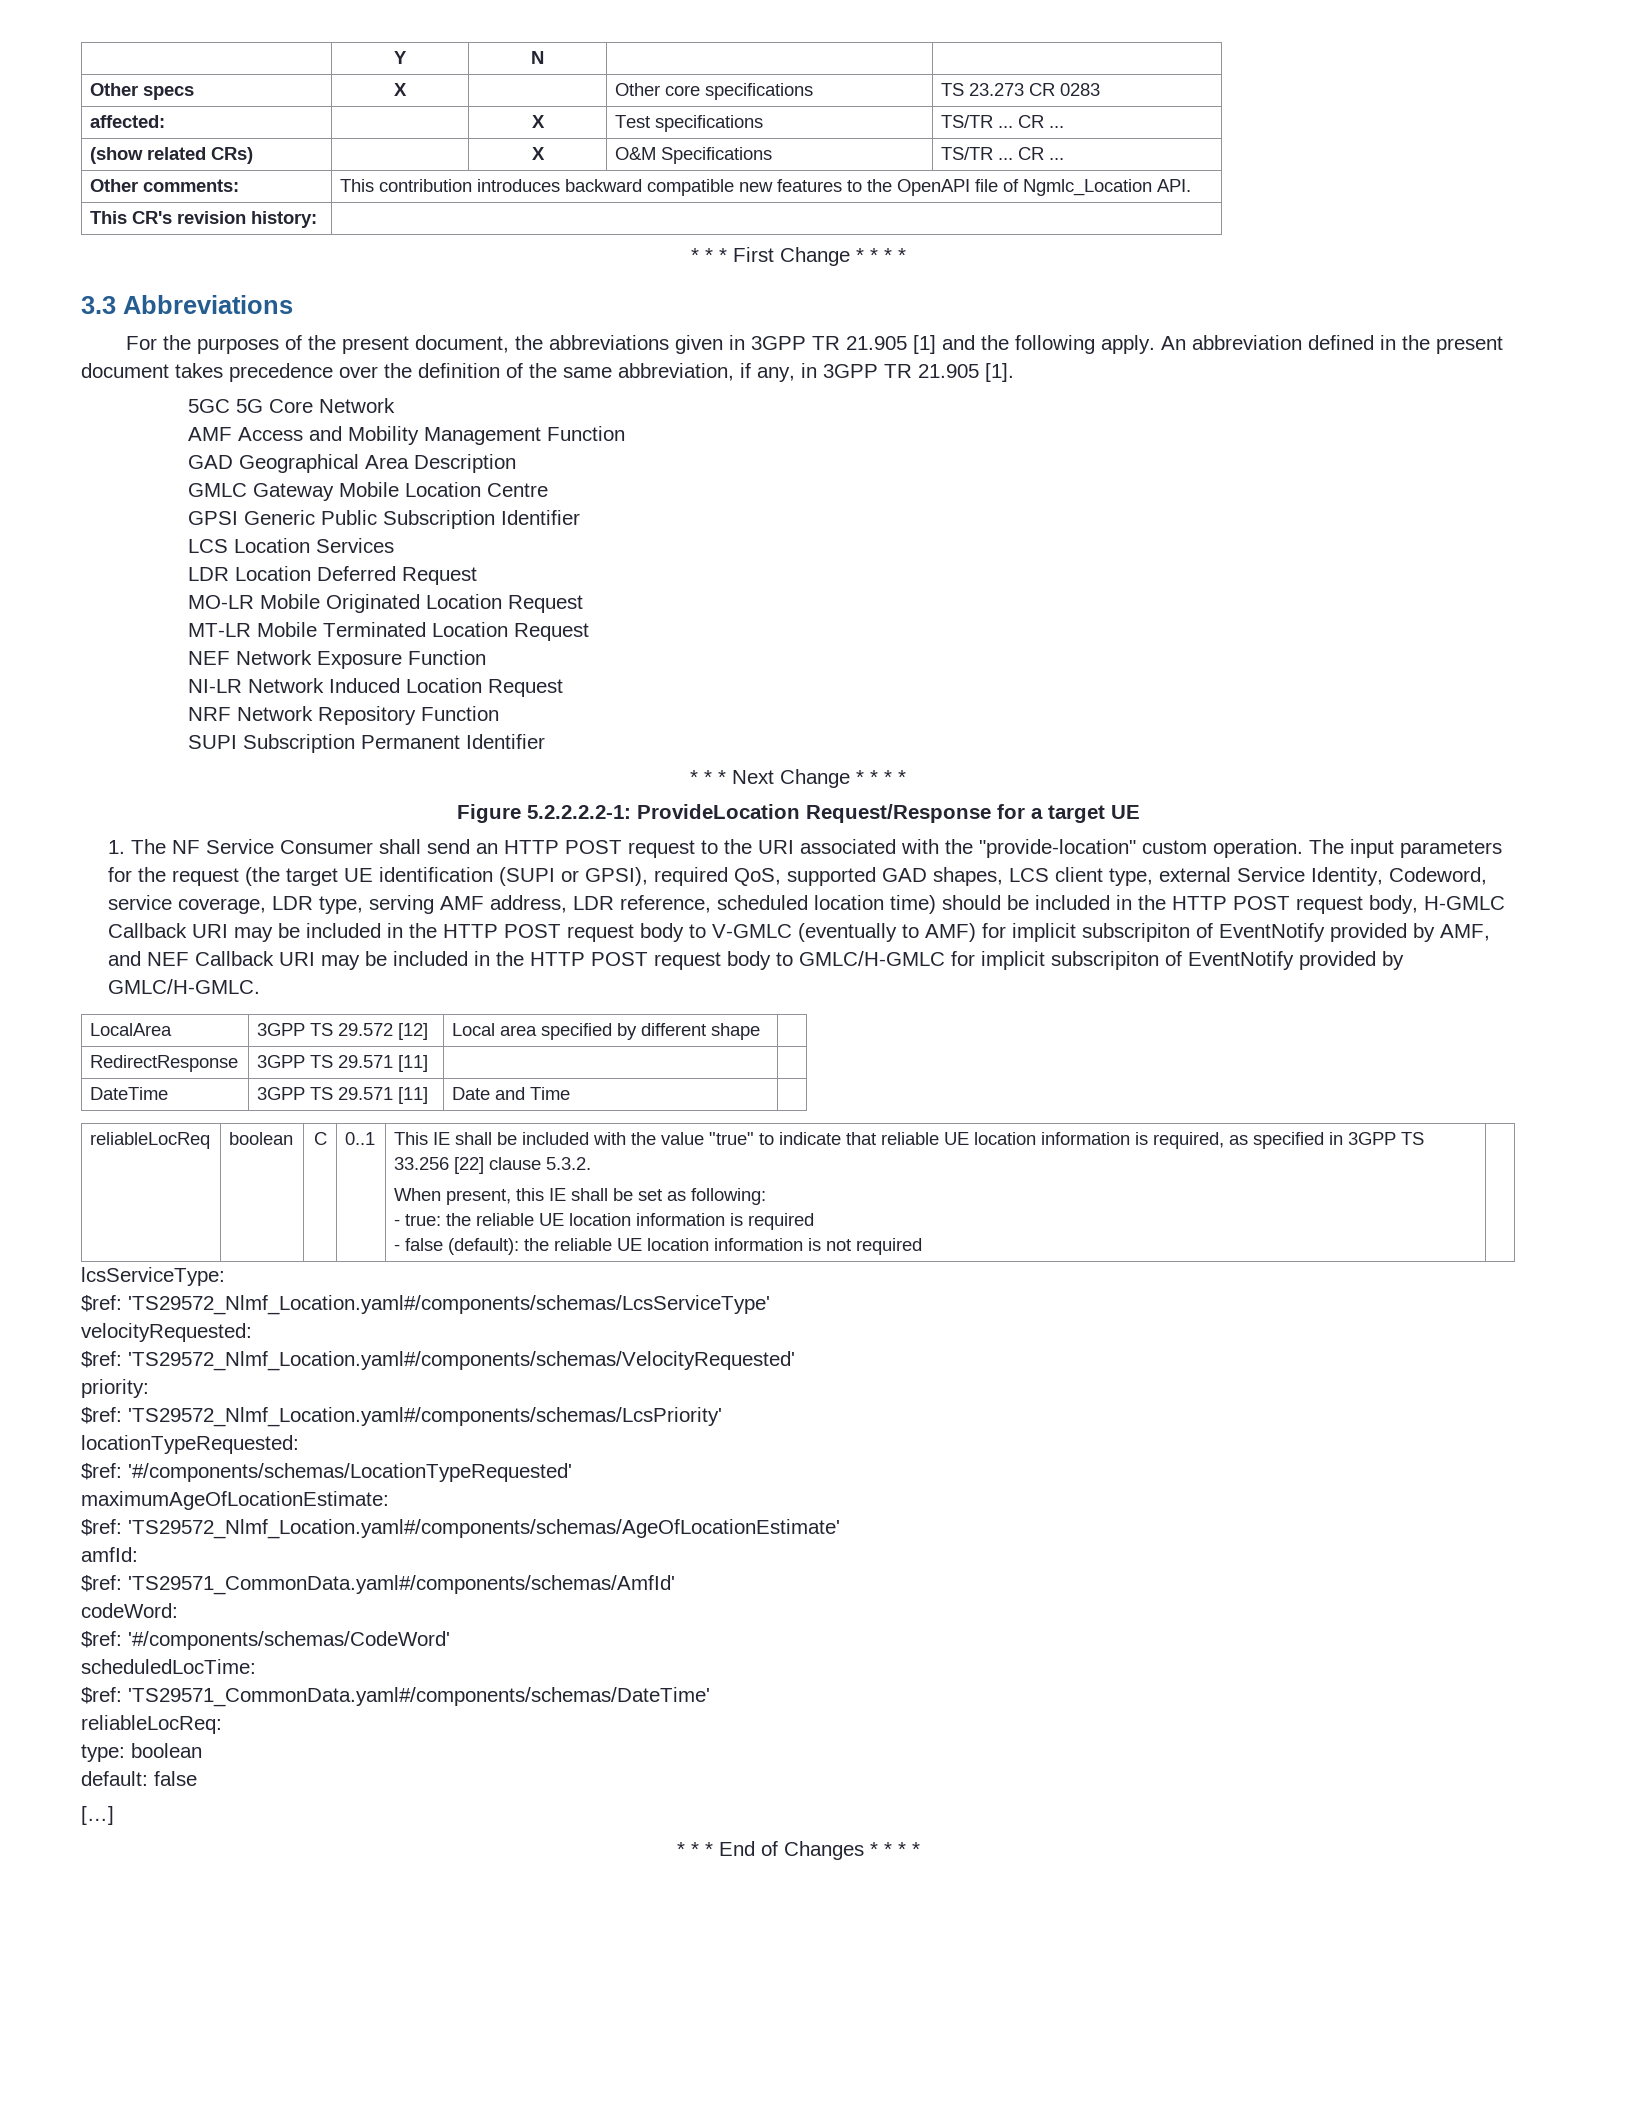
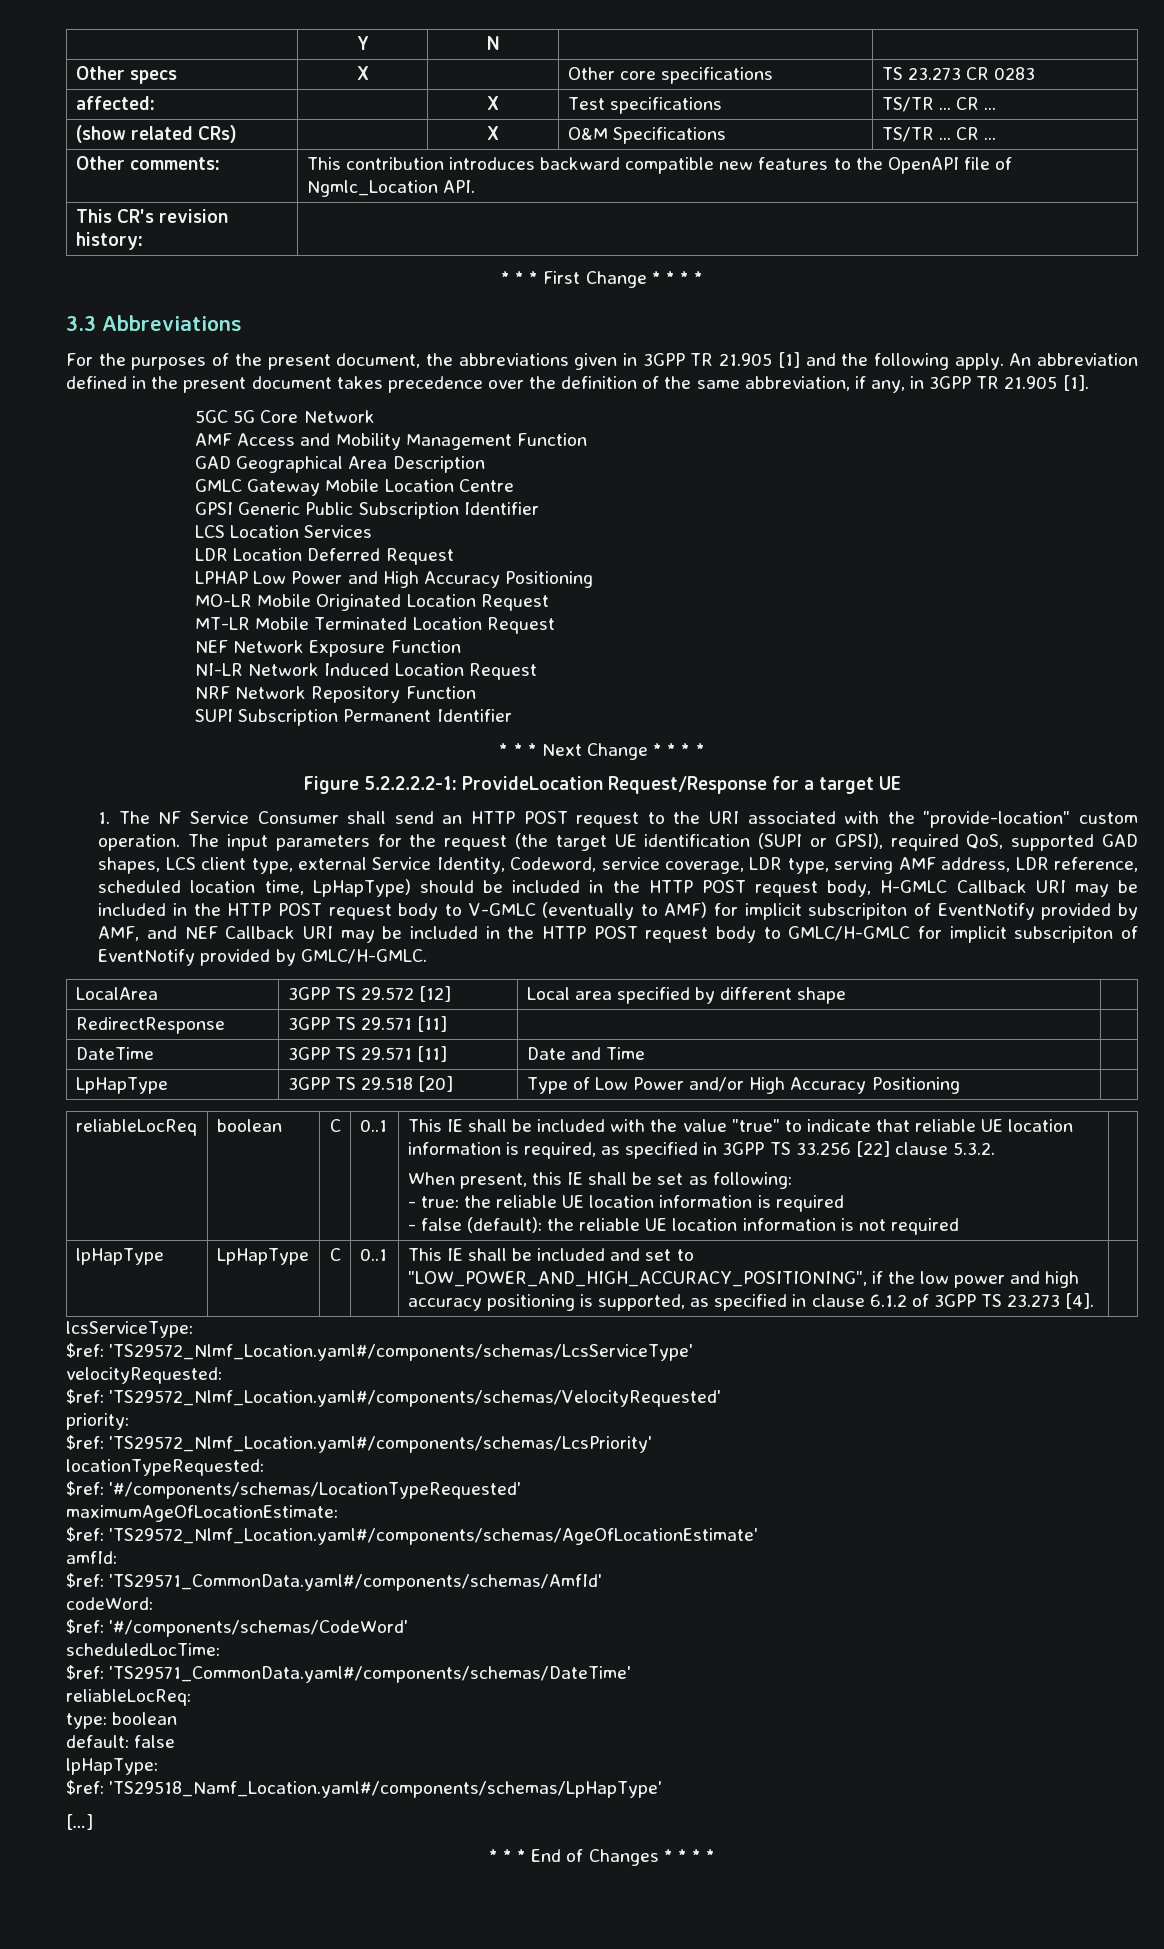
(477, 576) none -> [195,571,593,588] // LPHAP Low Power and High Accuracy Positioning
[889,895,936,914] time) -> [264,879,411,897] time, LpHapType)
(571, 1093) none -> [75,1077,168,1094] [287,1076,454,1092] [526,1077,960,1094] // LpHapType | 3GPP TS 29.518 [20] | Type of Low Power and/or High Accuracy Positioning |
(923, 1246) none -> [75,1248,164,1265] [216,1248,309,1265] [329,1248,341,1261] [359,1248,387,1261] [407,1248,694,1261] [407,1271,1080,1288] [407,1293,1095,1311] // lpHapType | LpHapType | C | 0..1 | This IE shall be included and set to "LOW_POWER_AND_HIGH_ACCURACY_POSITIONING", if the low power and high accuracy positioning is supported, as specified in clause 6.1.2 of 3GPP TS 23.273 [4]. |
(197, 1778) none -> [66,1758,158,1775] [66,1780,663,1798] // lpHapType: // $ref: 'TS29518_Namf_Location.yaml#/components/schemas/LpHapType'

